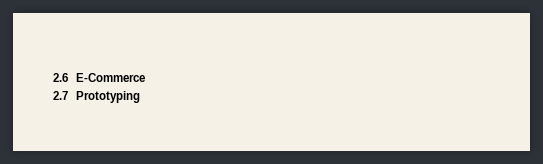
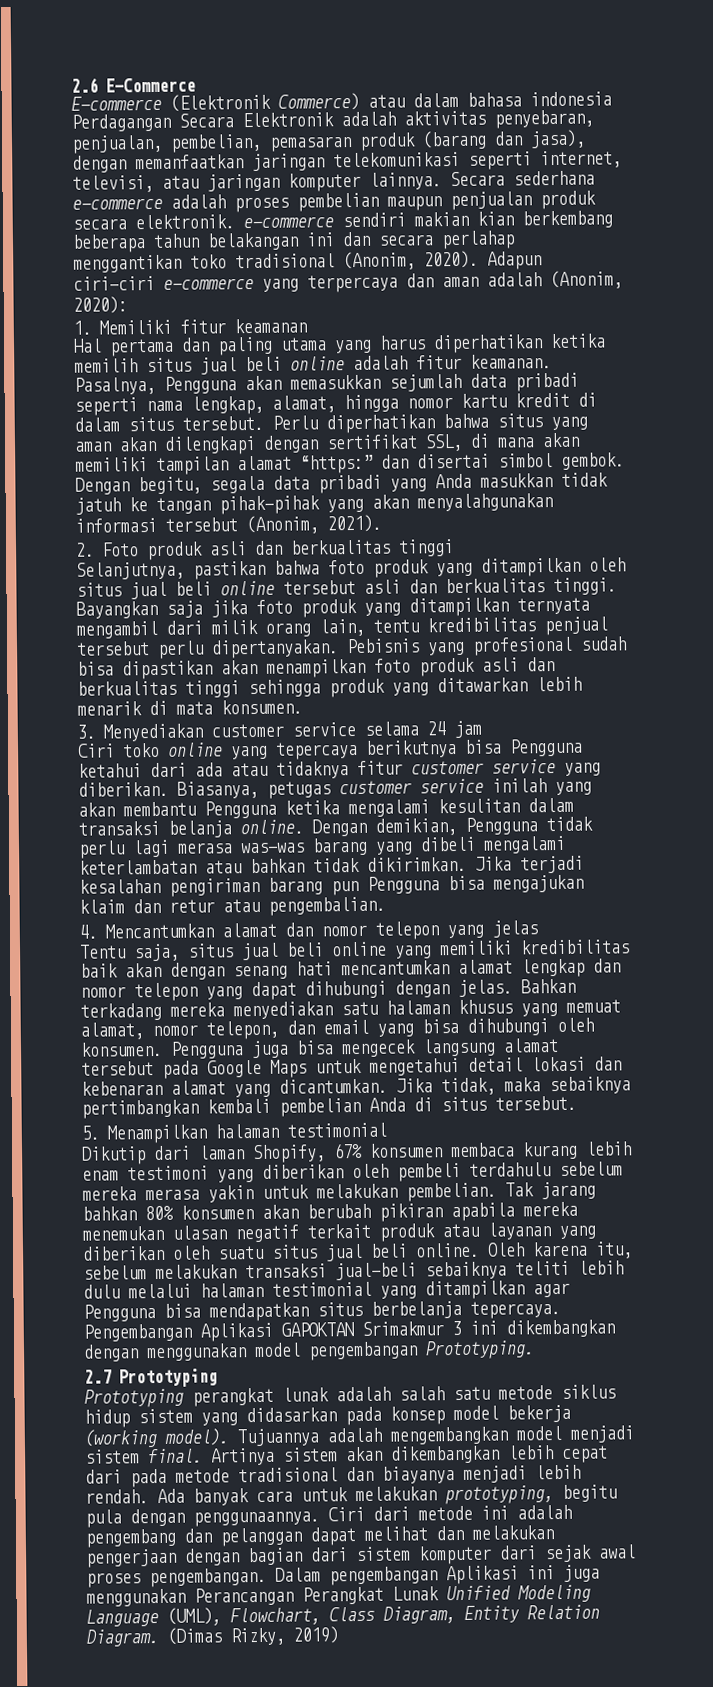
[53,91,140,103] 2.7 Prototyping -> [71,91,612,112] [71,109,594,132] [71,129,586,154] [72,150,622,173] [72,170,595,193] [72,190,596,213] [72,210,613,230] [72,230,515,253] [73,250,542,273] [73,270,623,293] [73,296,128,314] [73,318,308,335] [73,333,606,357] [74,354,552,375] [74,372,579,395] [74,392,597,416] [74,413,588,434] [74,432,580,455] [75,452,625,475] [75,472,608,495] [75,493,553,515] [75,514,382,535] [75,539,455,561] [76,557,626,580] [76,577,617,600] [76,597,590,619] [76,616,608,639] [76,636,627,659] [77,657,555,680] [77,676,582,698] [77,699,303,716] [77,720,483,742] [77,738,583,760] [78,759,601,779] [78,778,592,799] [78,797,574,819] [78,816,593,838] [78,835,566,859] [79,855,584,875] [79,874,584,897] [79,896,386,916] [79,920,539,940] [79,939,630,962] [80,958,621,980] [80,978,576,1002] [80,999,621,1021] [80,1017,594,1040] [80,1038,559,1059] [81,1056,622,1079] [81,1076,631,1098] [81,1095,577,1119] [81,1122,388,1144] [82,1141,632,1165] [82,1161,623,1183] [82,1181,596,1203] [82,1201,578,1222] [82,1222,596,1243] [82,1241,633,1262] [83,1260,624,1281] [83,1280,570,1300] [83,1300,561,1322] [83,1319,615,1342] [83,1340,535,1362] [84,1368,218,1388] [84,1384,616,1408] [84,1404,571,1428] [84,1425,634,1448] [85,1445,608,1466] [85,1464,581,1488] [85,1484,617,1506] [85,1504,572,1528] [85,1525,554,1548] [86,1544,636,1568] [86,1564,600,1588] [86,1584,591,1607] [86,1604,600,1627] [86,1626,339,1647] E-commerce (Elektronik Commerce) atau dalam bahasa indonesia Perdagangan Secara Elektronik adalah aktivitas penyebaran, penjualan, pembelian, pemasaran produk (barang dan jasa), dengan memanfaatkan jaringan telekomunikasi seperti internet, televisi, atau jaringan komputer lainnya. Secara sederhana e-commerce adalah proses pembelian maupun penjualan produk secara elektronik. e-commerce sendiri makian kian berkembang beberapa tahun belakangan ini dan secara perlahap menggantikan toko tradisional (Anonim, 2020). Adapun ciri-ciri e-commerce yang terpercaya dan aman adalah (Anonim, 2020): // 1. Memiliki fitur keamanan // Hal pertama dan paling utama yang harus diperhatikan ketika memilih situs jual beli online adalah fitur keamanan. Pasalnya, Pengguna akan memasukkan sejumlah data pribadi seperti nama lengkap, alamat, hingga nomor kartu kredit di dalam situs tersebut. Perlu diperhatikan bahwa situs yang aman akan dilengkapi dengan sertifikat SSL, di mana akan memiliki tampilan alamat “https:” dan disertai simbol gembok. Dengan begitu, segala data pribadi yang Anda masukkan tidak jatuh ke tangan pihak-pihak yang akan menyalahgunakan informasi tersebut (Anonim, 2021). // 2. Foto produk asli dan berkualitas tinggi // Selanjutnya, pastikan bahwa foto produk yang ditampilkan oleh situs jual beli online tersebut asli dan berkualitas tinggi. Bayangkan saja jika foto produk yang ditampilkan ternyata mengambil dari milik orang lain, tentu kredibilitas penjual tersebut perlu dipertanyakan. Pebisnis yang profesional sudah bisa dipastikan akan menampilkan foto produk asli dan berkualitas tinggi sehingga produk yang ditawarkan lebih menarik di mata konsumen. // 3. Menyediakan customer service selama 24 jam // Ciri toko online yang tepercaya berikutnya bisa Pengguna ketahui dari ada atau tidaknya fitur customer service yang diberikan. Biasanya, petugas customer service inilah yang akan membantu Pengguna ketika mengalami kesulitan dalam transaksi belanja online. Dengan demikian, Pengguna tidak perlu lagi merasa was-was barang yang dibeli mengalami keterlambatan atau bahkan tidak dikirimkan. Jika terjadi kesalahan pengiriman barang pun Pengguna bisa mengajukan klaim dan retur atau pengembalian. // 4. Mencantumkan alamat dan nomor telepon yang jelas // Tentu saja, situs jual beli online yang memiliki kredibilitas baik akan dengan senang hati mencantumkan alamat lengkap dan nomor telepon yang dapat dihubungi dengan jelas. Bahkan terkadang mereka menyediakan satu halaman khusus yang memuat alamat, nomor telepon, dan email yang bisa dihubungi oleh konsumen. Pengguna juga bisa mengecek langsung alamat tersebut pada Google Maps untuk mengetahui detail lokasi dan kebenaran alamat yang dicantumkan. Jika tidak, maka sebaiknya pertimbangkan kembali pembelian Anda di situs tersebut. // 5. Menampilkan halaman testimonial // Dikutip dari laman Shopify, 67% konsumen membaca kurang lebih enam testimoni yang diberikan oleh pembeli terdahulu sebelum mereka merasa yakin untuk melakukan pembelian. Tak jarang bahkan 80% konsumen akan berubah pikiran apabila mereka menemukan ulasan negatif terkait produk atau layanan yang diberikan oleh suatu situs jual beli online. Oleh karena itu, sebelum melakukan transaksi jual-beli sebaiknya teliti lebih dulu melalui halaman testimonial yang ditampilkan agar Pengguna bisa mendapatkan situs berbelanja tepercaya. Pengembangan Aplikasi GAPOKTAN Srimakmur 3 ini dikembangkan dengan menggunakan model pengembangan Prototyping. // 2.7 Prototyping // Prototyping perangkat lunak adalah salah satu metode siklus hidup sistem yang didasarkan pada konsep model bekerja (working model). Tujuannya adalah mengembangkan model menjadi sistem final. Artinya sistem akan dikembangkan lebih cepat dari pada metode tradisional dan biayanya menjadi lebih rendah. Ada banyak cara untuk melakukan prototyping, begitu pula dengan penggunaannya. Ciri dari metode ini adalah pengembang dan pelanggan dapat melihat dan melakukan pengerjaan dengan bagian dari sistem komputer dari sejak awal proses pengembangan. Dalam pengembangan Aplikasi ini juga menggunakan Perancangan Perangkat Lunak Unified Modeling Language (UML), Flowchart, Class Diagram, Entity Relation Diagram. (Dimas Rizky, 2019)

